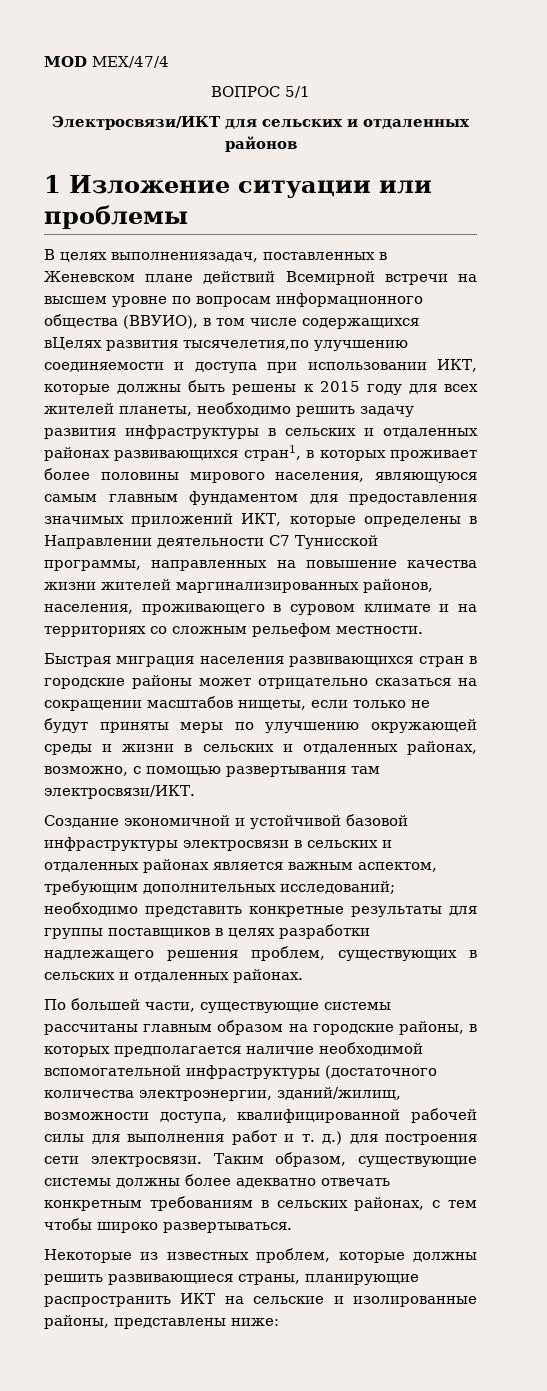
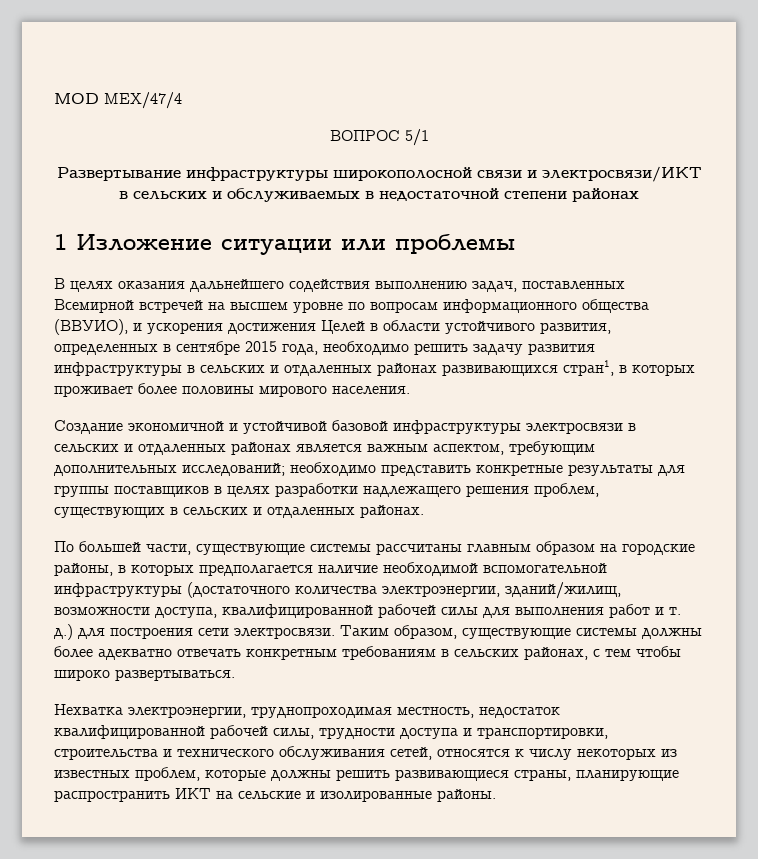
[52,115,470,130] [224,136,297,152] Электросвязи/ИКТ для сельских и отдаленных районов -> [56,166,702,182] [119,188,639,202] Развертывание инфраструктуры широкополосной связи и электросвязи/ИКТ в сельских и обслуживаемых в недостаточной степени районах
[111,252,387,262] [44,271,448,285] выполнениязадач, поставленных в Женевском плане действий Всемирной встречи -> [118,279,625,292] [54,299,203,313] оказания дальнейшего содействия выполнению задач, поставленных Всемирной встречей
[203,318,419,329] [44,337,408,351] [44,359,477,373] [44,380,478,395] [44,403,192,416] в том числе содержащихся вЦелях развития тысячелетия,по улучшению соединяемости и доступа при использовании ИКТ, которые должны быть решены к 2015 году для всех жителей планеты, -> [133,320,611,334] [54,341,318,355] и ускорения достижения Целей в области устойчивого развития, определенных в сентябре 2015 года,
[275,472,477,483] [44,491,477,505] [44,513,477,527] [44,535,378,549] [44,560,477,571] [44,579,433,593] [44,604,478,615] [44,623,423,637] [44,653,477,667] [44,675,477,689] [44,696,430,711] [44,718,477,733] [44,741,477,755] [44,766,380,777] [44,785,195,799] населения, являющуюся самым главным фундаментом для предоставления значимых приложений ИКТ, которые определены в Направлении деятельности С7 Тунисской программы, направленных на повышение качества жизни жителей маргинализированных районов, населения, проживающего в суровом климате и на территориях со сложным рельефом местности. // Быстрая миграция населения развивающихся стран в городские районы может отрицательно сказаться на сокращении масштабов нищеты, если только не будут приняты меры по улучшению окружающей среды и жизни в сельских и отдаленных районах, возможно, с помощью развертывания там электросвязи/ИКТ. -> [332,386,410,395] населения.
[44,1249,132,1263] Некоторые -> [54,704,560,718] [54,725,608,739] [54,746,656,760] Нехватка электроэнергии, труднопроходимая местность, недостаток квалифицированной рабочей силы, трудности доступа и транспортировки, строительства и технического обслуживания сетей, относятся к числу некоторых
[44,1315,279,1329] районы, представлены ниже: -> [437,789,496,802] районы.

